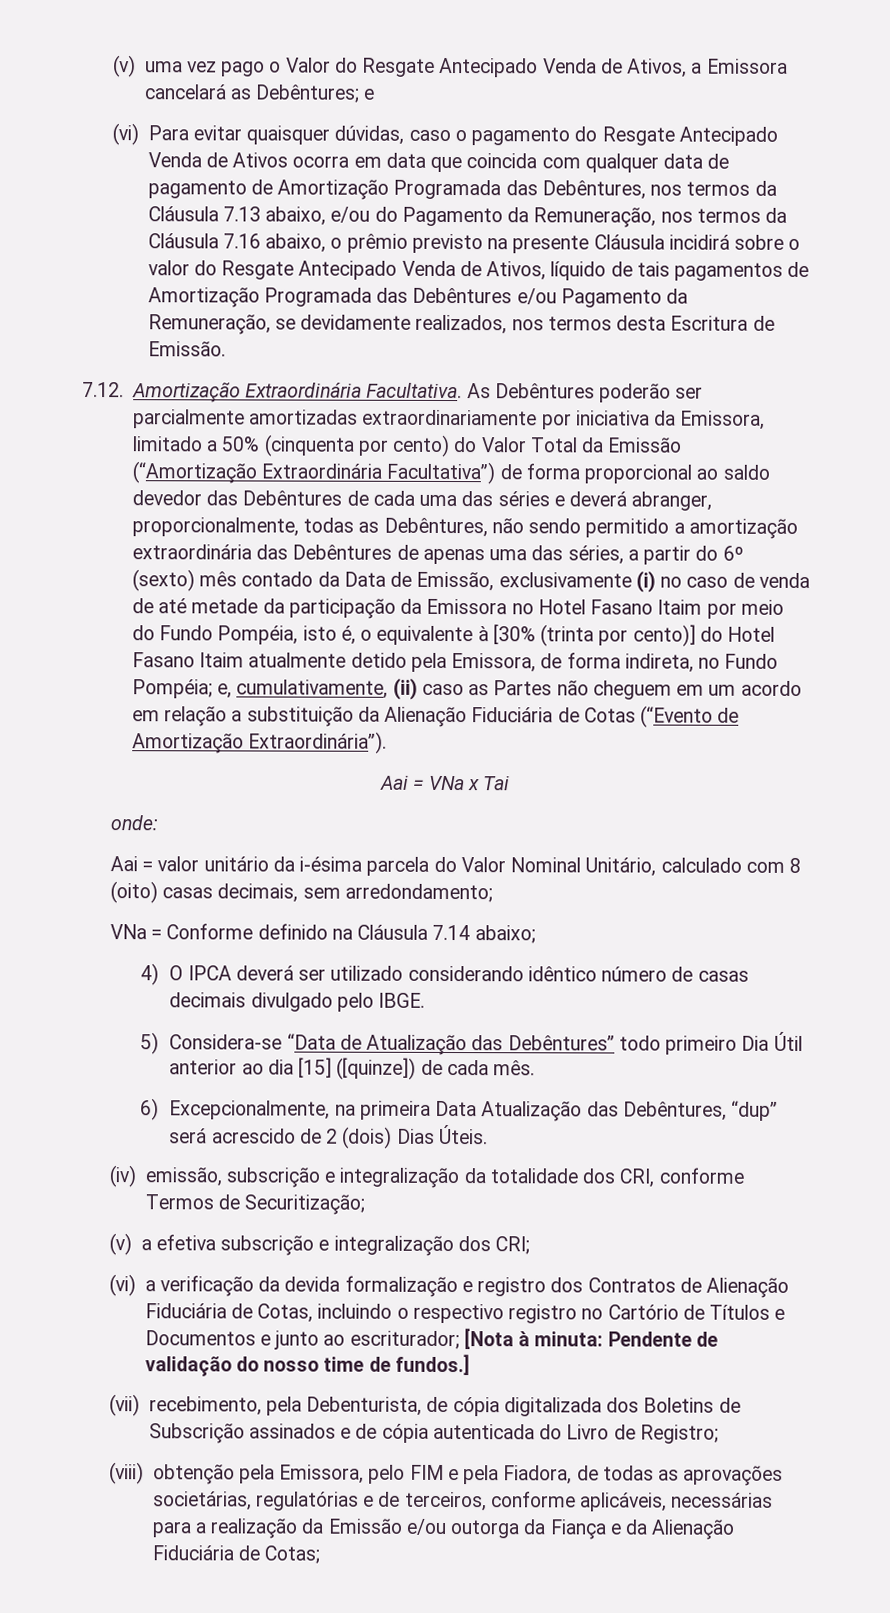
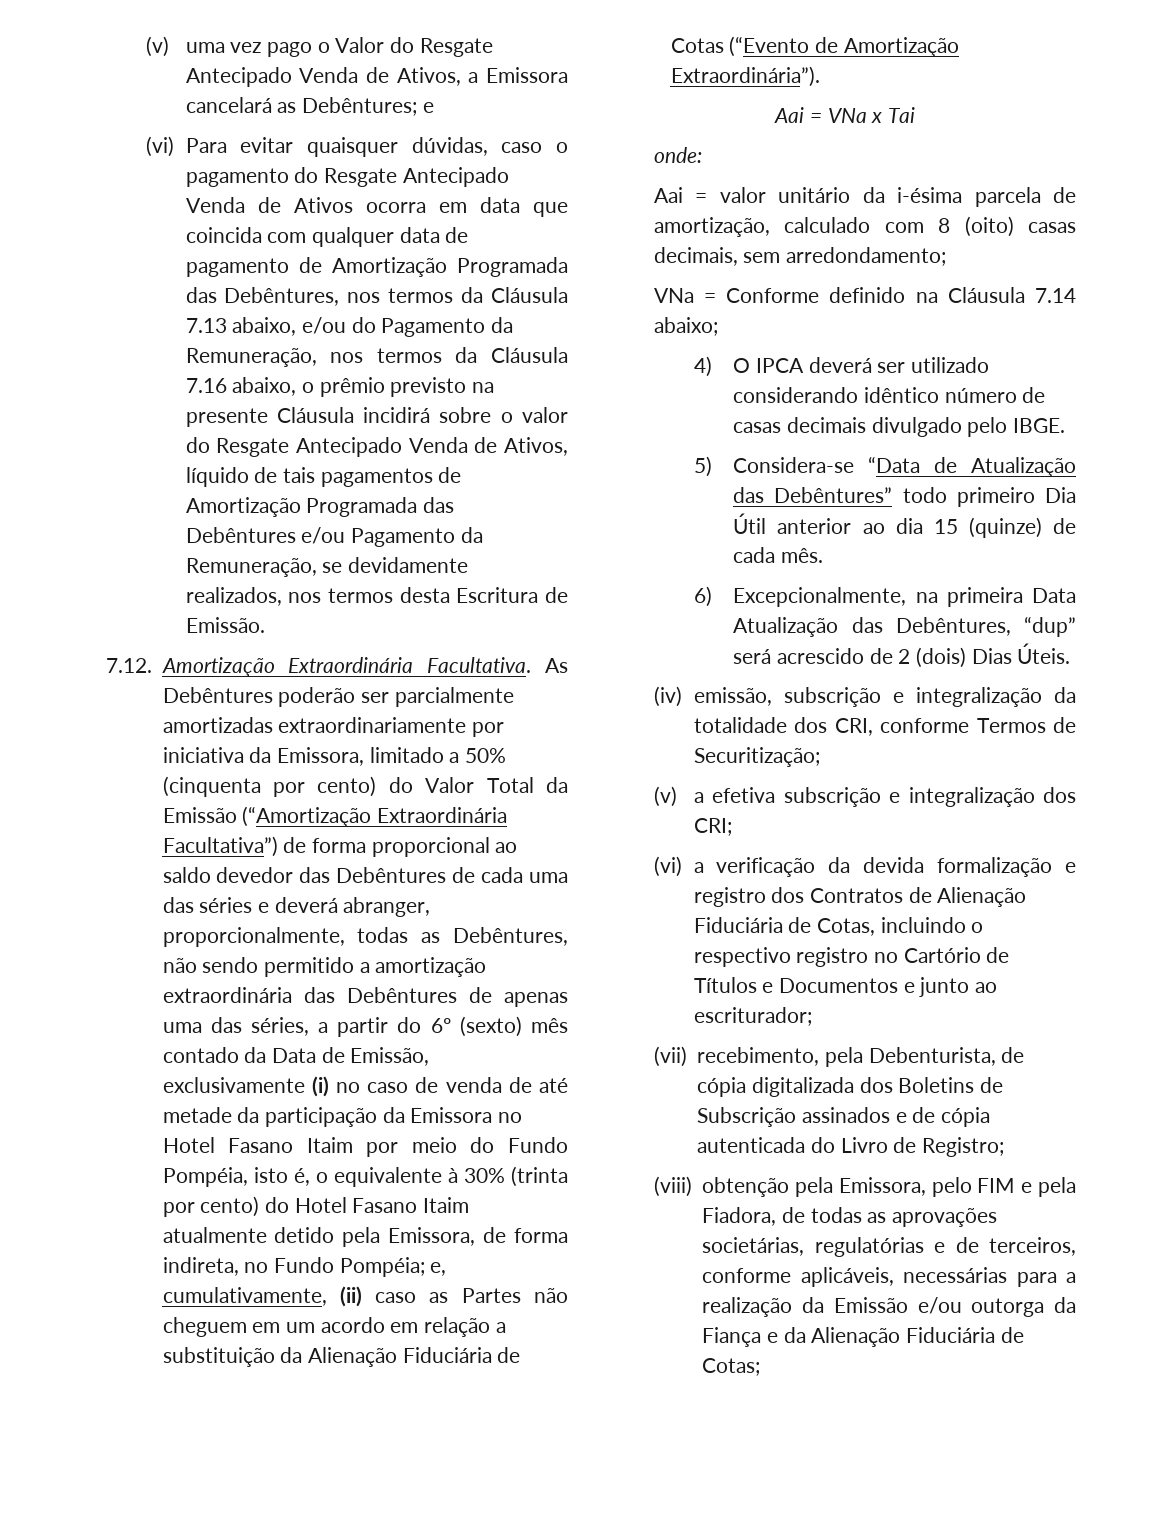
[492,624,536,645] [30% -> [463,1168,505,1183] 30%
[632,624,696,647] cento)] -> [200,1196,260,1217] cento)
[433,856,657,877] do Valor Nominal Unitário, -> [1053,187,1076,203] [653,217,770,237] de amortização,
[298,1057,417,1080] [15] ([quinze]) -> [933,517,1042,538] 15 (quinze)
[463,1328,718,1350] [144,1353,470,1377] [Nota à minuta: Pendente de validação do nosso time de fundos.] -> (812, 1016) none

